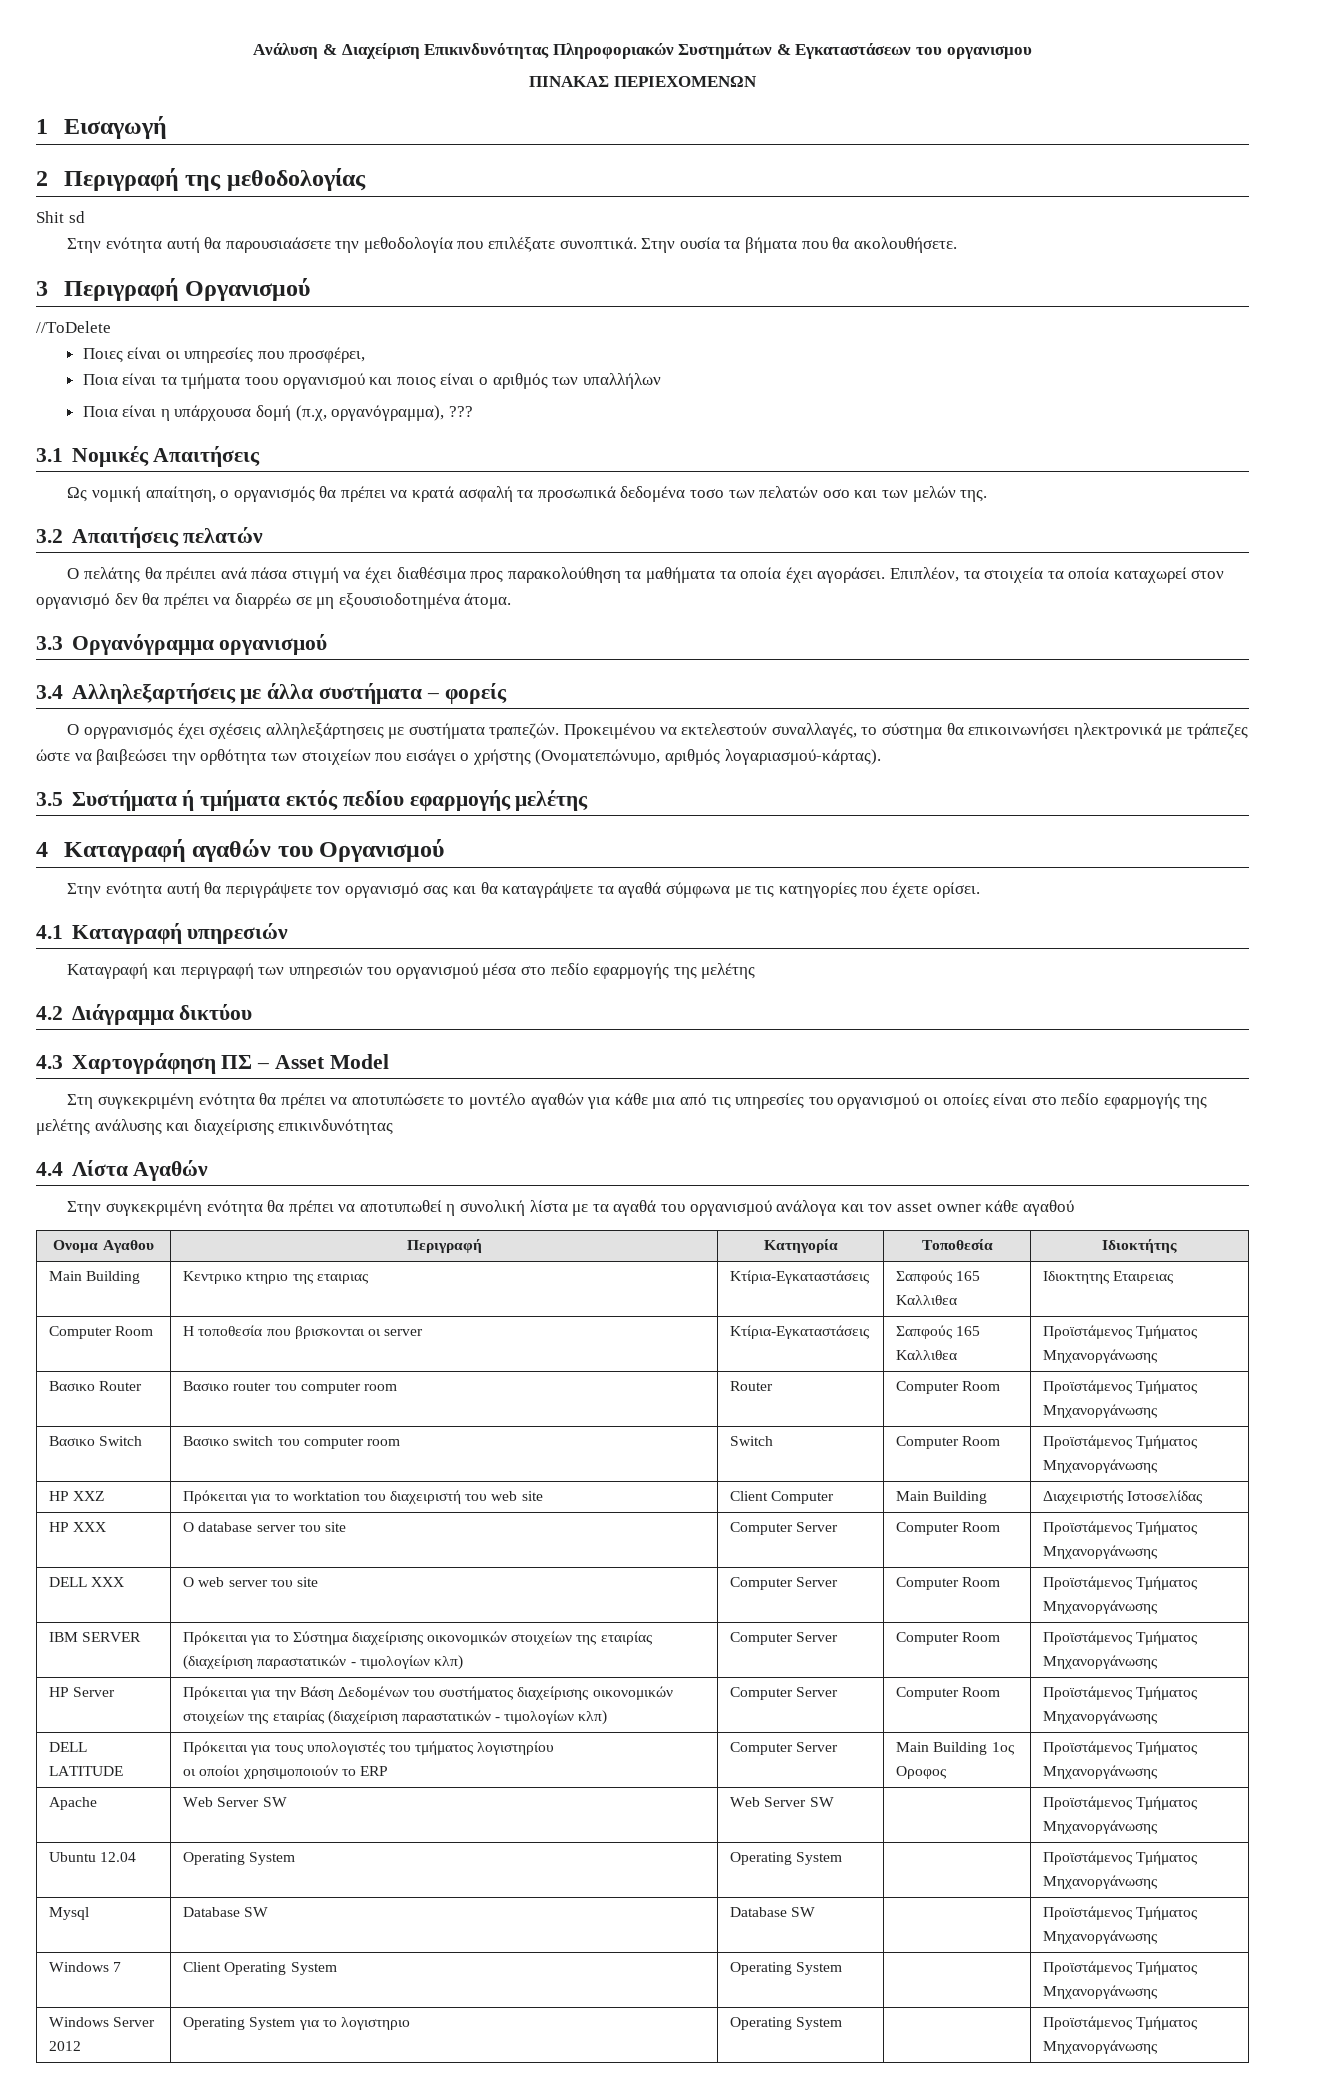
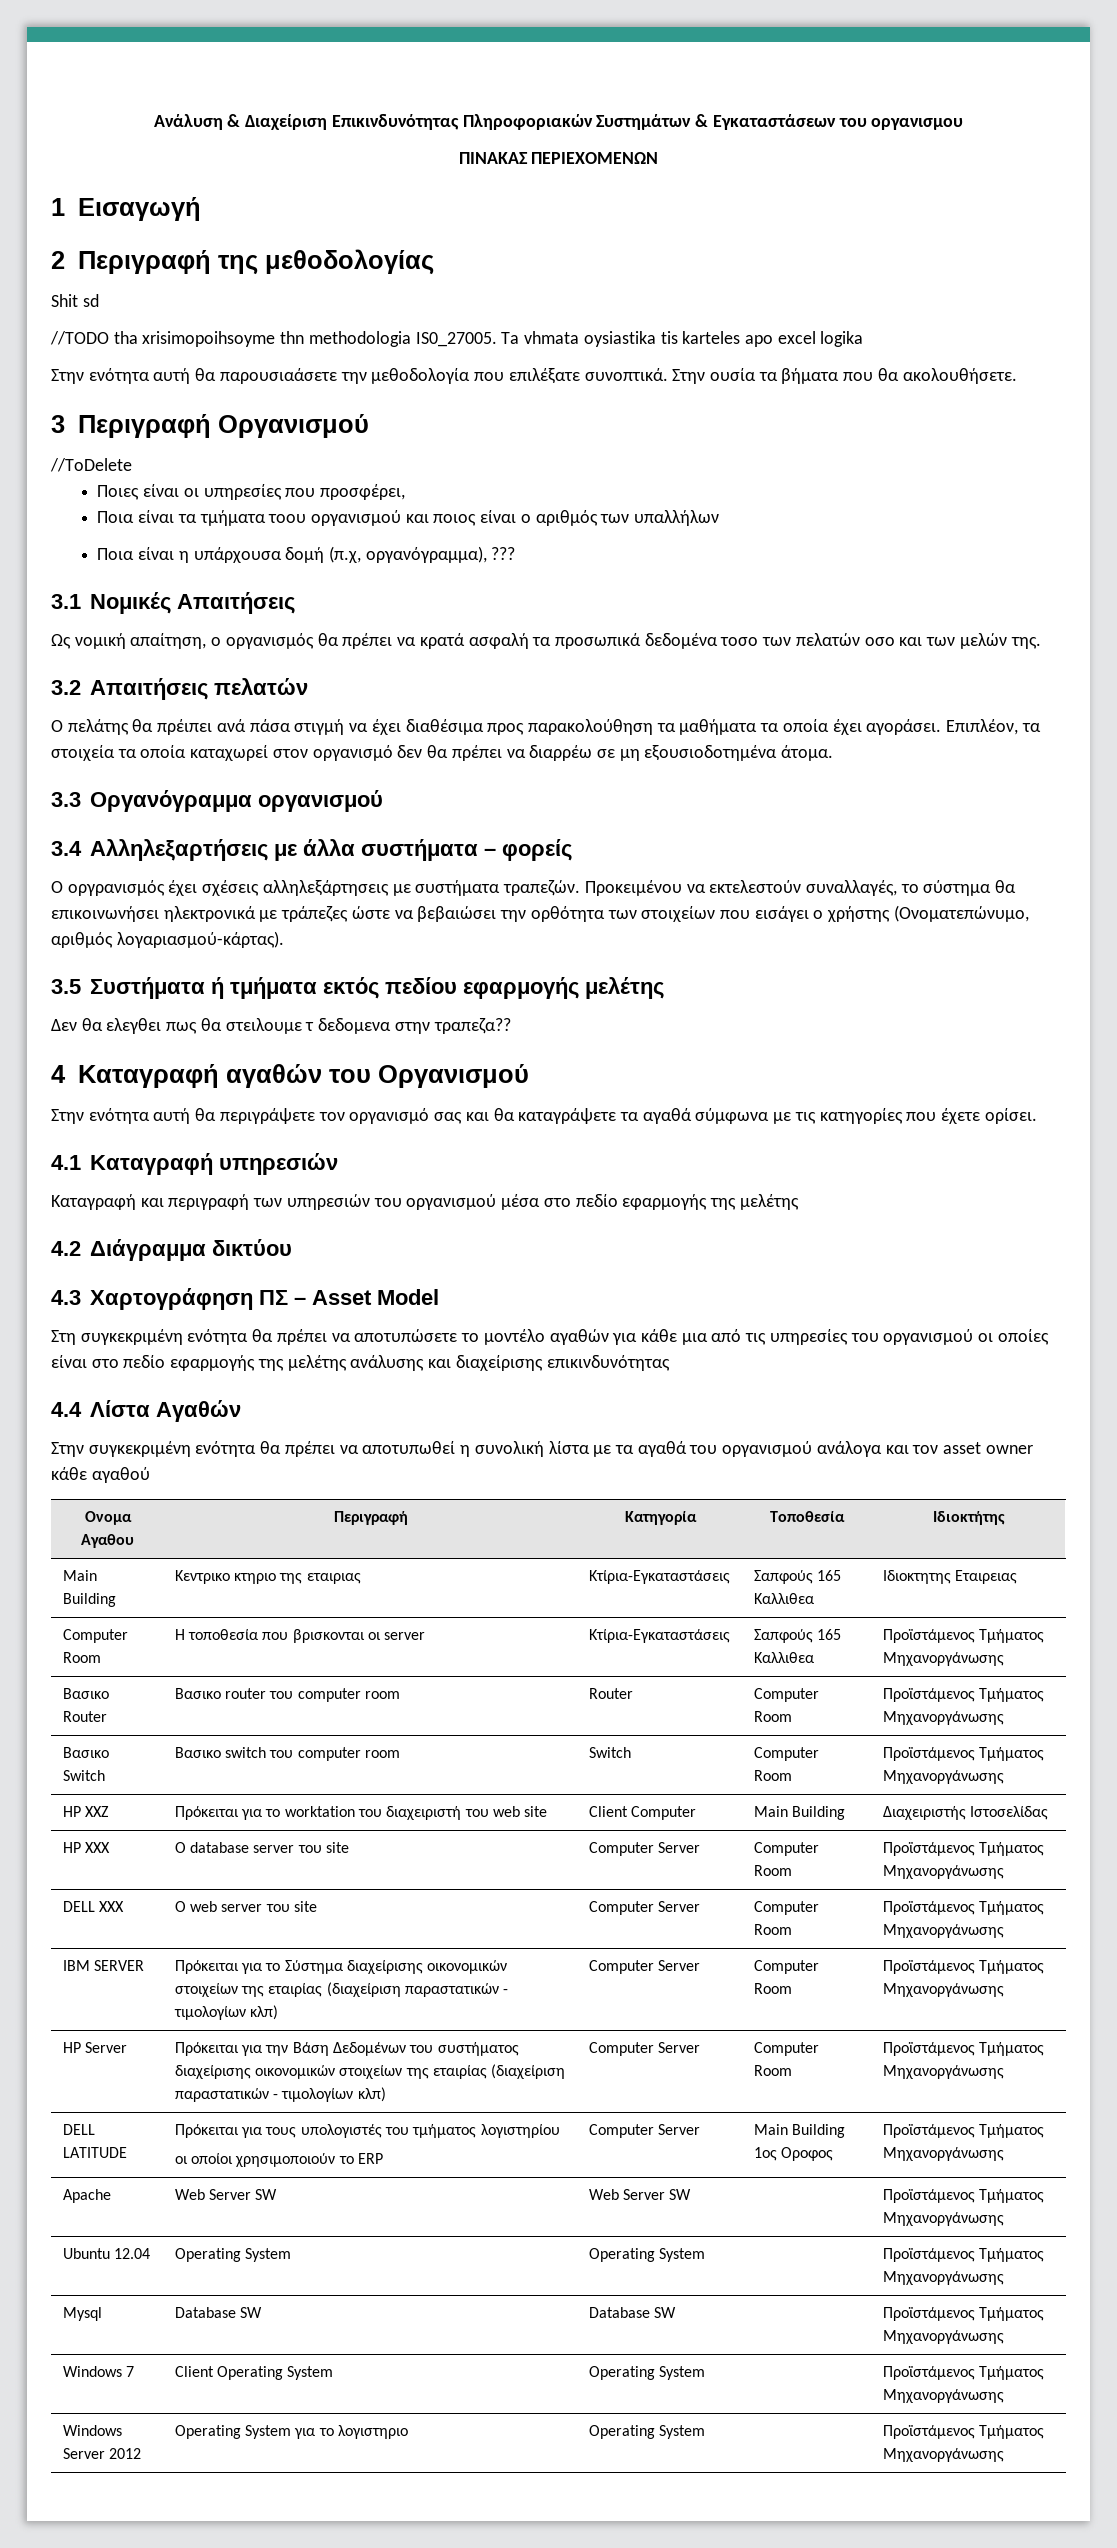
(85, 217) none -> [50,331,864,347] // //TODO tha xrisimopoihsoyme thn methodologia IS0_27005. Ta vhmata oysiastika tis karteles apo excel logika
[96,749,168,765] βαιβεώσει -> [417,906,497,922] βεβαιώσει
(589, 800) none -> [51,1018,511,1034] // Δεν θα ελεγθει πως θα στειλουμε τ δεδομενα στην τραπεζα??

